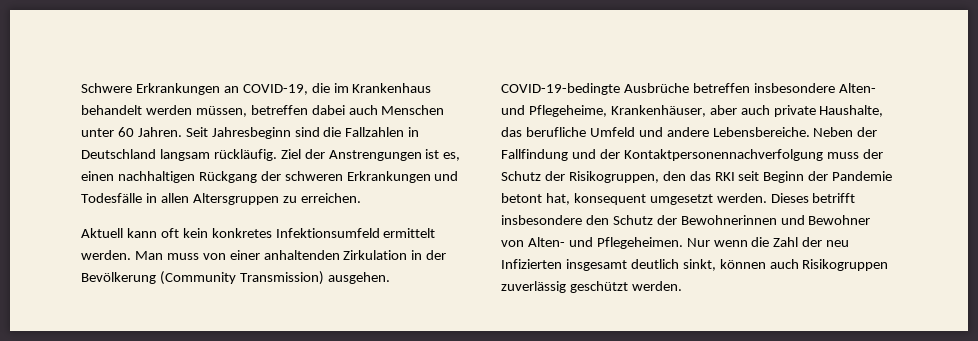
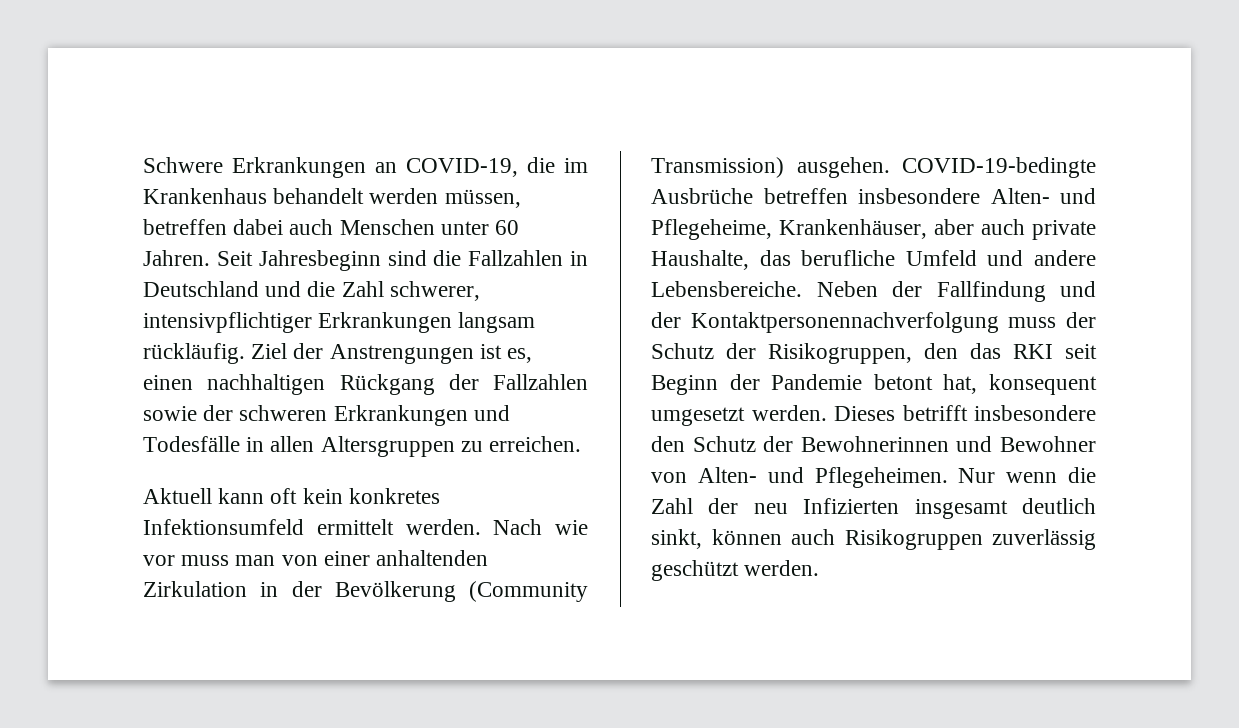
(156, 154) none -> [265,281,480,301] [143,312,453,333] und die Zahl schwerer, intensivpflichtiger Erkrankungen
(281, 176) none -> [493,374,588,390] [143,405,234,421] Fallzahlen sowie der
[134,251,199,260] Man muss -> [493,519,588,535] [143,555,276,566] Nach wie vor muss man

